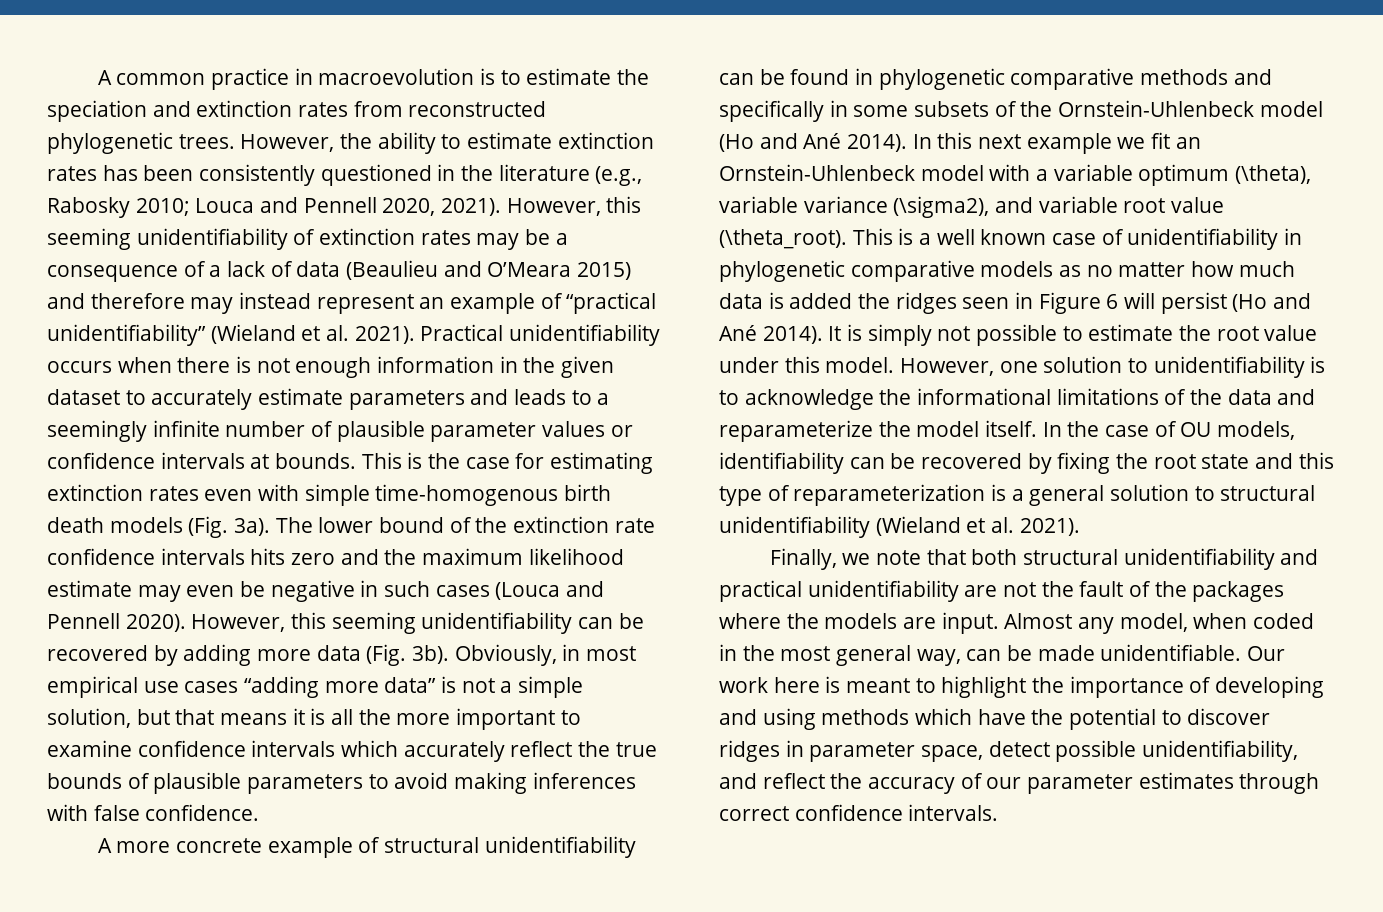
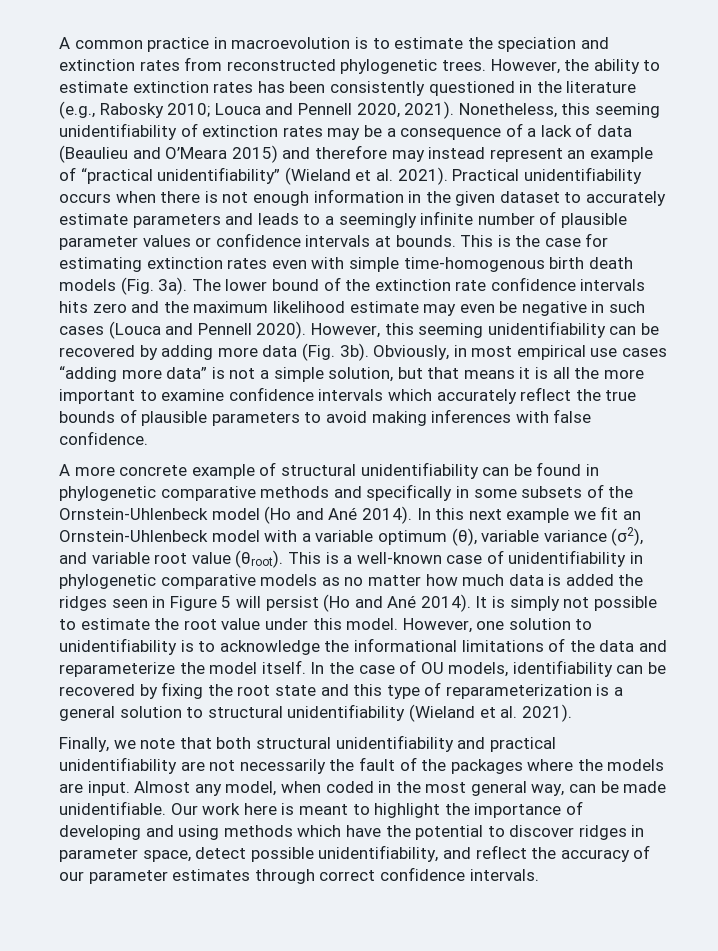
[506,198,601,216] However, -> [458,103,557,118] Nonetheless,
[1235,165,1312,184] (\theta), -> [451,528,477,546] (θ),
[893,196,990,218] (\sigma2), -> [611,527,644,546] (σ2),
[719,229,847,249] (\theta_root). -> [235,550,284,568] (θroot).
[936,229,1047,245] well known -> [356,552,442,564] well-known
[1106,294,1119,309] 6 -> [221,596,232,608] 5
(1037, 589) none -> [239,759,326,774] necessarily

